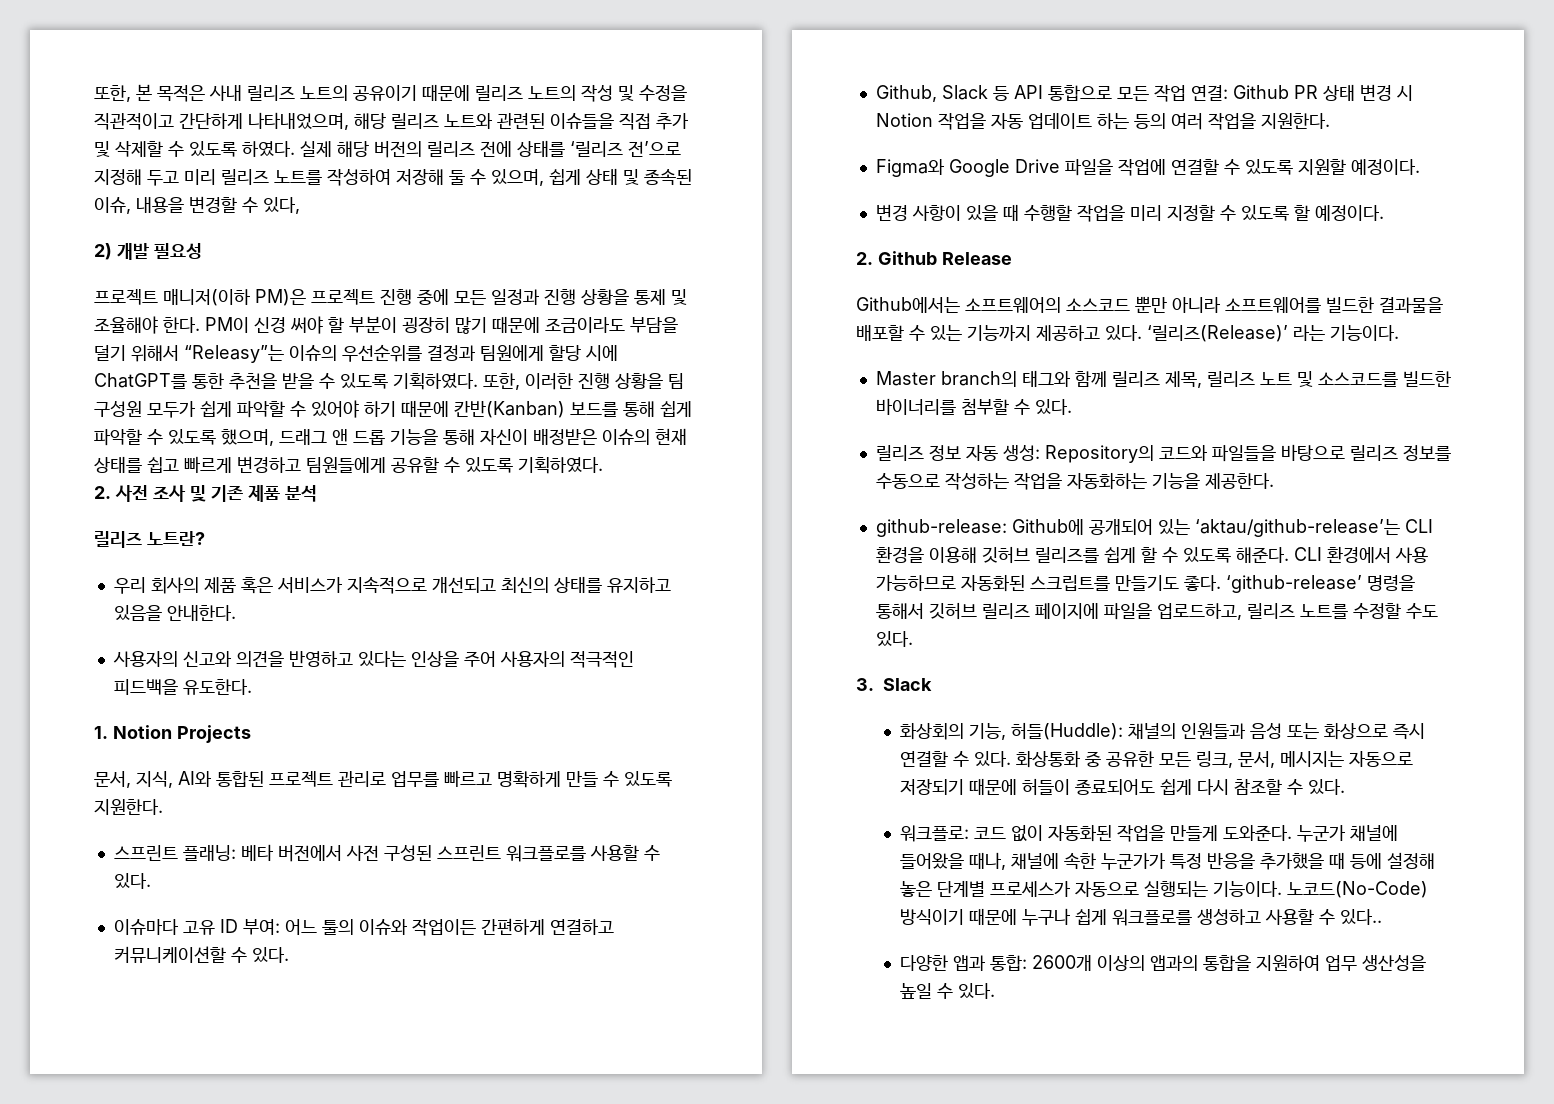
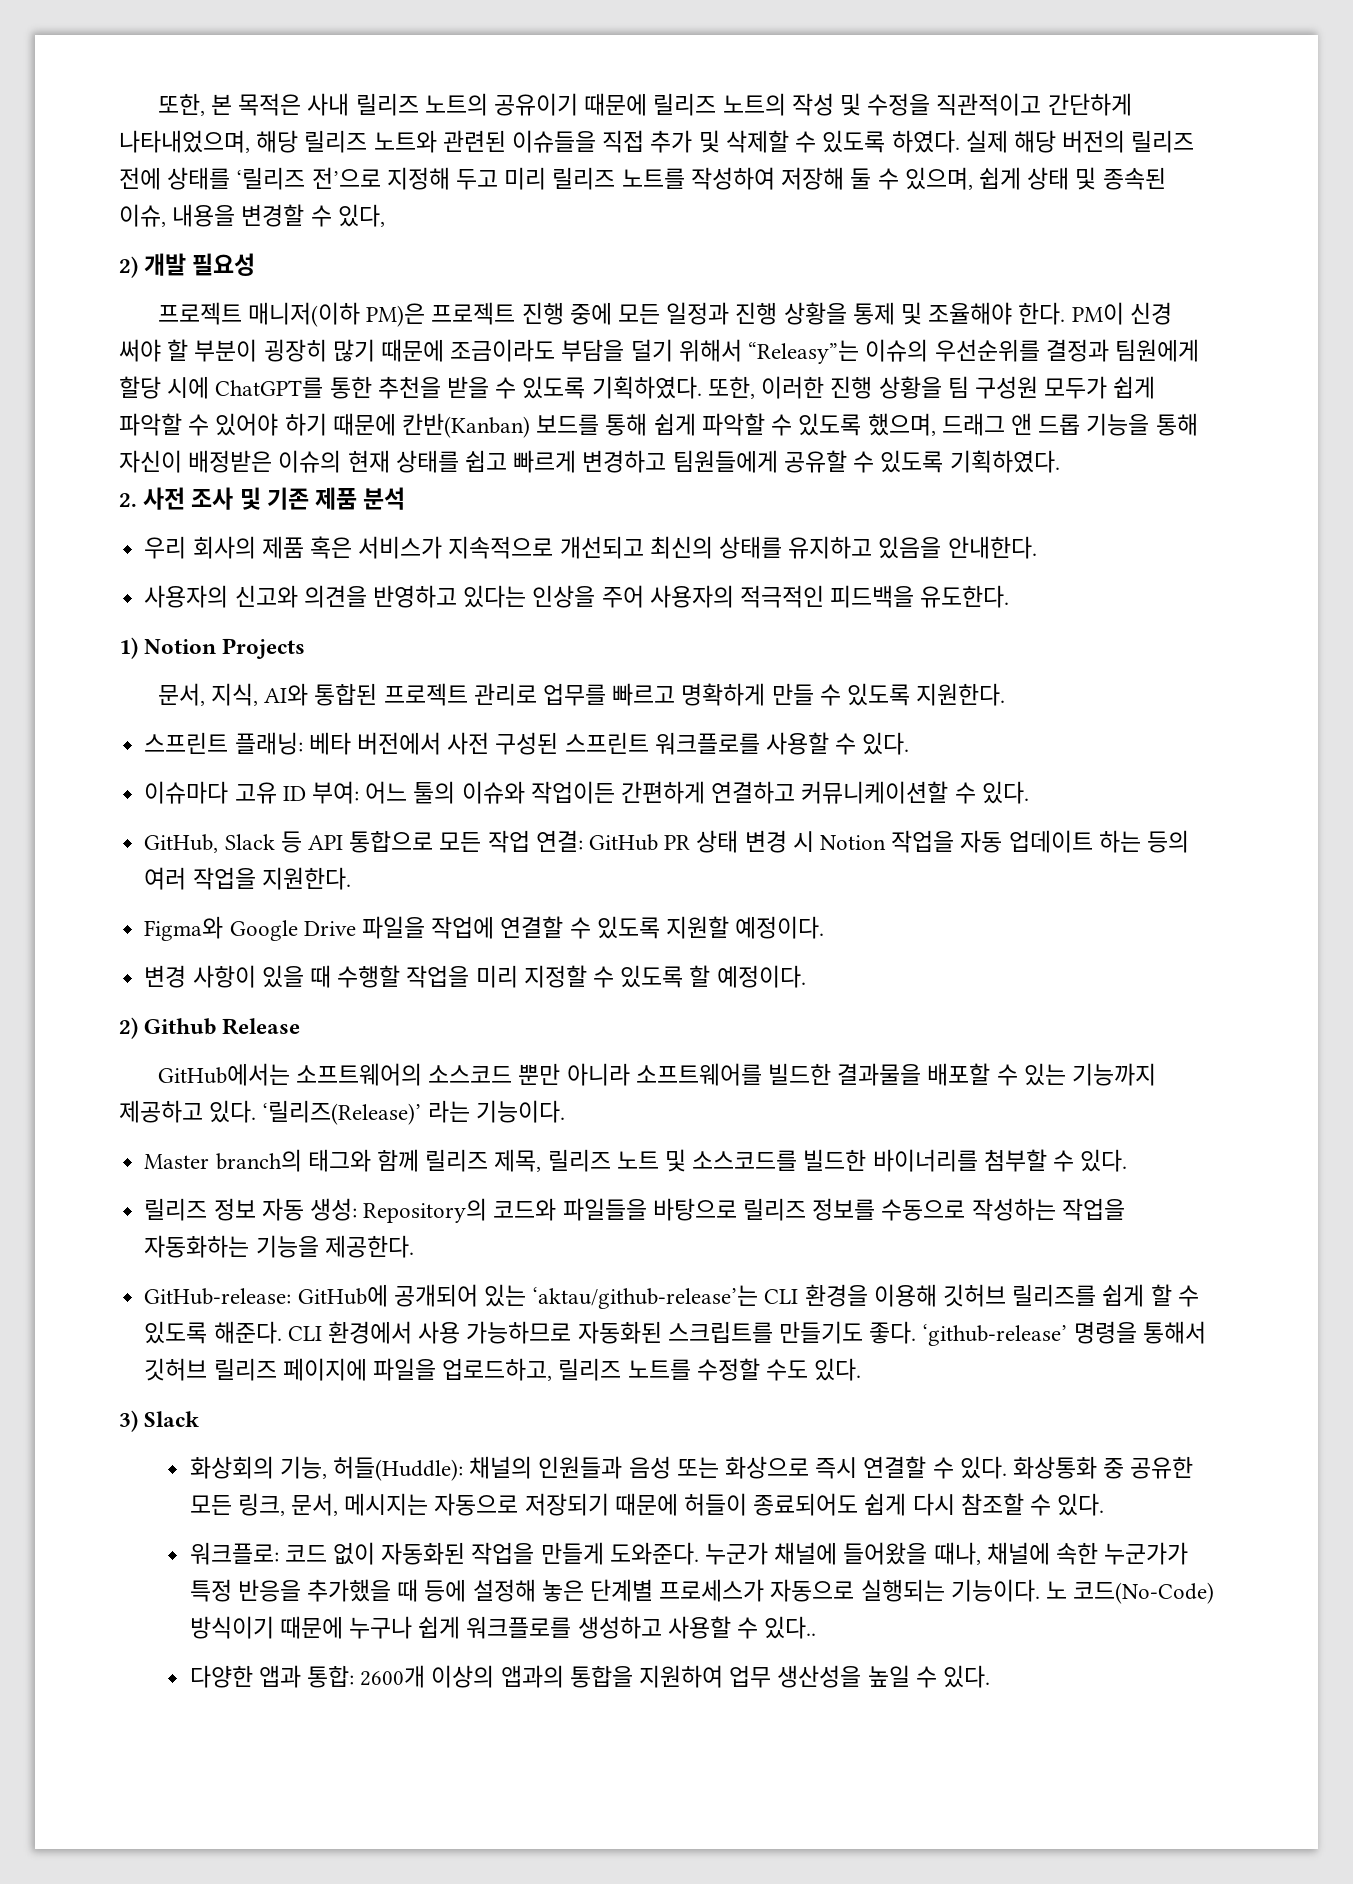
[94,531,205,548] // 릴리즈 노트란? -> (406, 498) none
[94,726,108,739] 1. -> [119,637,138,659] 1)
[875,85,937,102] Github, -> [144,834,219,853] GitHub,
[1232,85,1289,99] Github -> [588,834,658,851] GitHub
[856,252,873,265] 2. -> [119,1017,138,1039] 2)
[856,297,960,313] Github에서는 -> [157,1063,290,1086] GitHub에서는
[875,519,1084,537] github-release: Github에 -> [144,1284,388,1307] GitHub-release: GitHub에
[856,678,874,691] 3. -> [119,1410,138,1432] 3)
[1286,881,1428,898] 노코드(No-Code) -> [1046,1581,1215,1604] 노 코드(No-Code)

